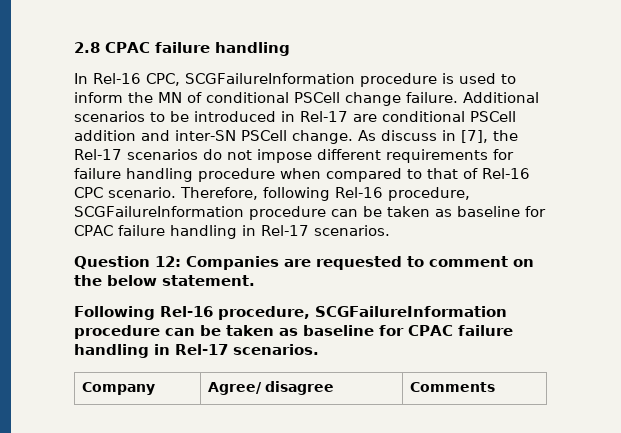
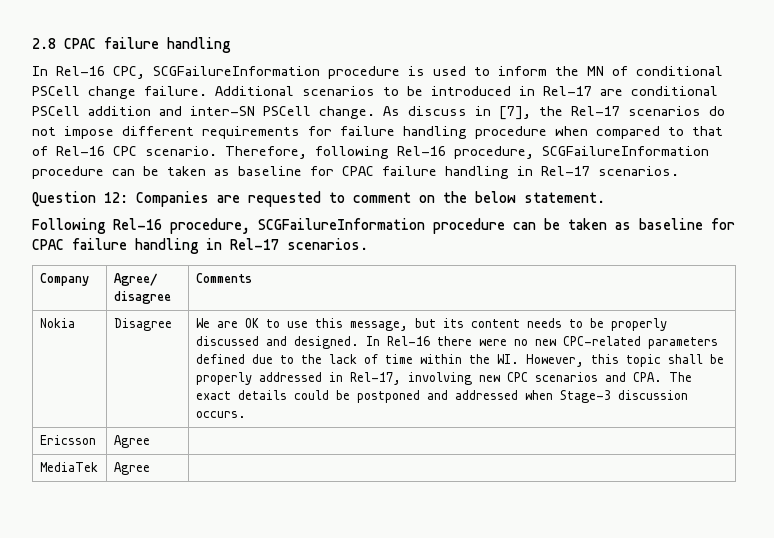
(496, 387) none -> [39,318,75,328] [113,318,172,331] [195,318,667,331] [195,336,718,349] [195,354,724,367] [195,372,692,385] [195,390,688,403] [195,411,246,418] [39,435,96,445] [113,435,150,448] [39,462,98,472] [113,462,150,475] // Nokia | Disagree | We are OK to use this message, but its content needs to be properly discussed and designed. In Rel-16 there were no new CPC-related parameters defined due to the lack of time within the WI. However, this topic shall be properly addressed in Rel-17, involving new CPC scenarios and CPA. The exact details could be postponed and addressed when Stage-3 discussion occurs. // Ericsson | Agree | // MediaTek | Agree |

